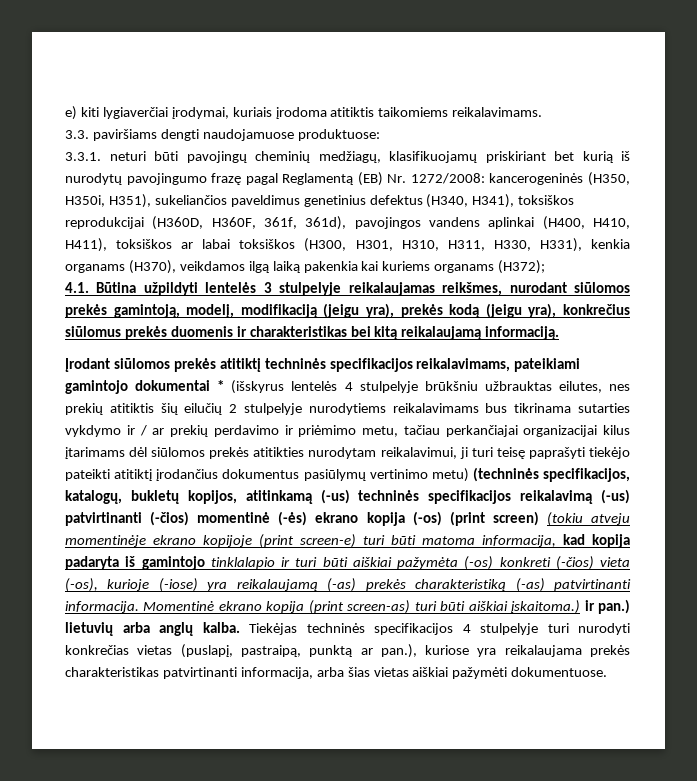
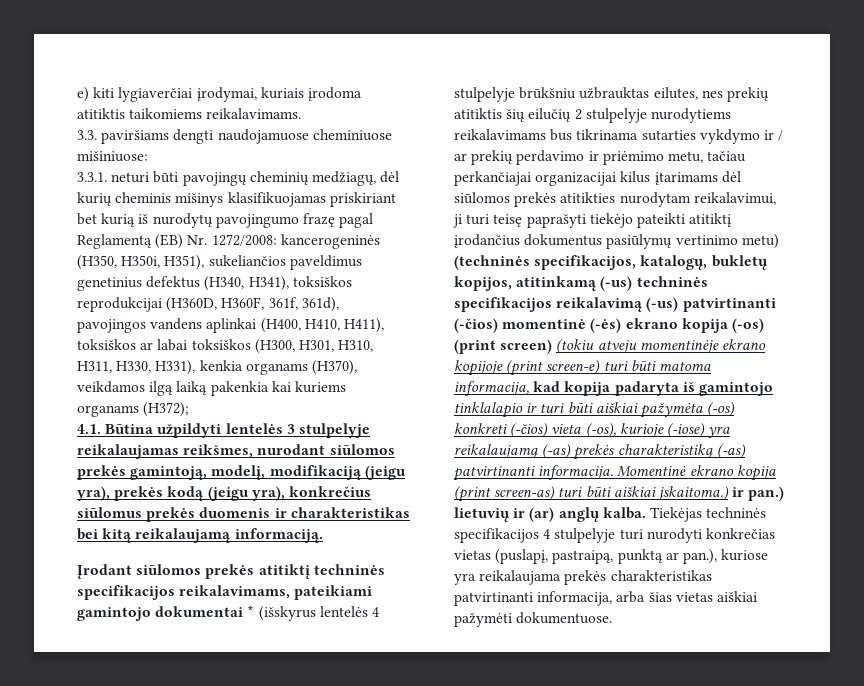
[297,129,380,141] produktuose: -> [312,129,392,141] [77,151,148,162] cheminiuose mišiniuose:
[389,151,477,163] klasifikuojamų -> [380,171,400,183] [77,192,326,207] dėl kurių cheminis mišinys klasifikuojamas
[122,622,150,633] arba -> [513,507,555,522] ir (ar)

